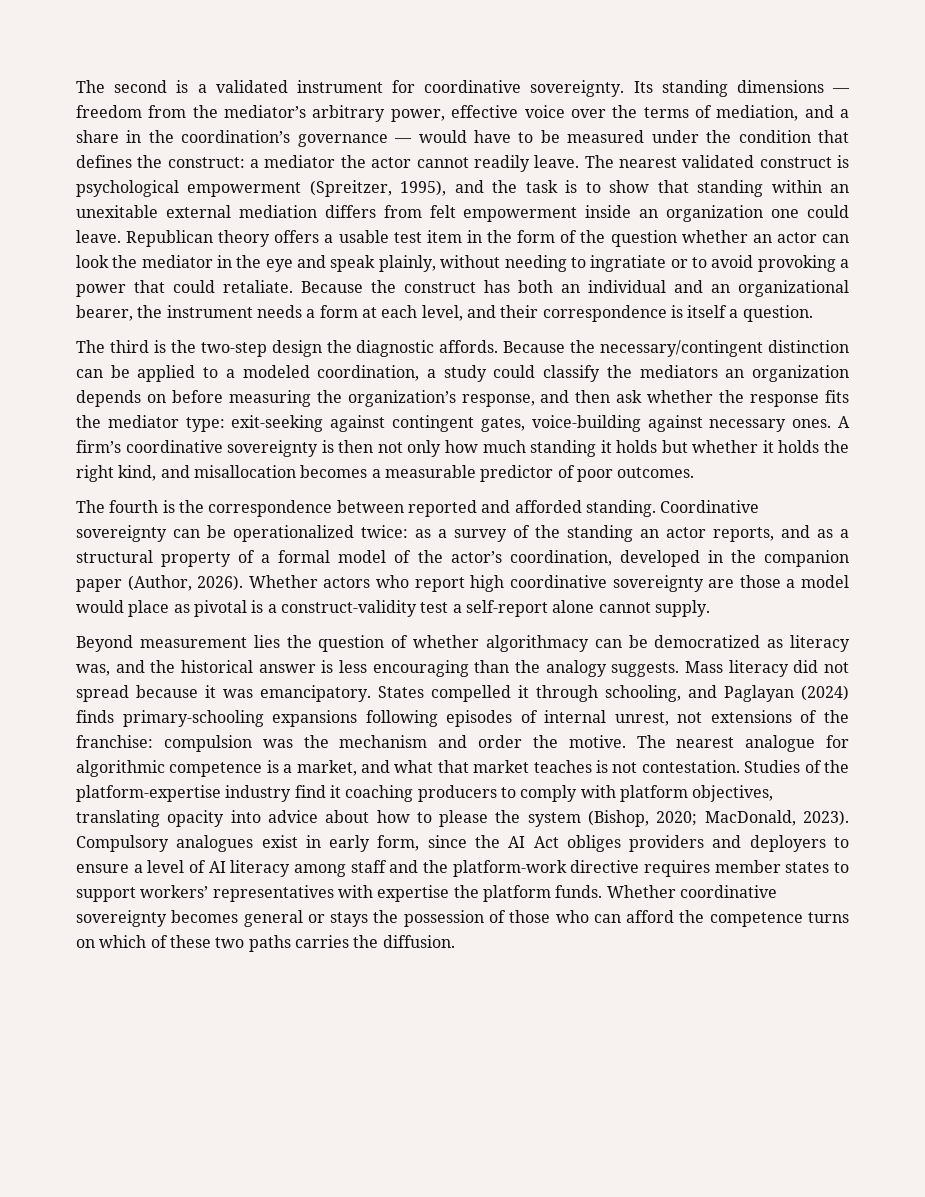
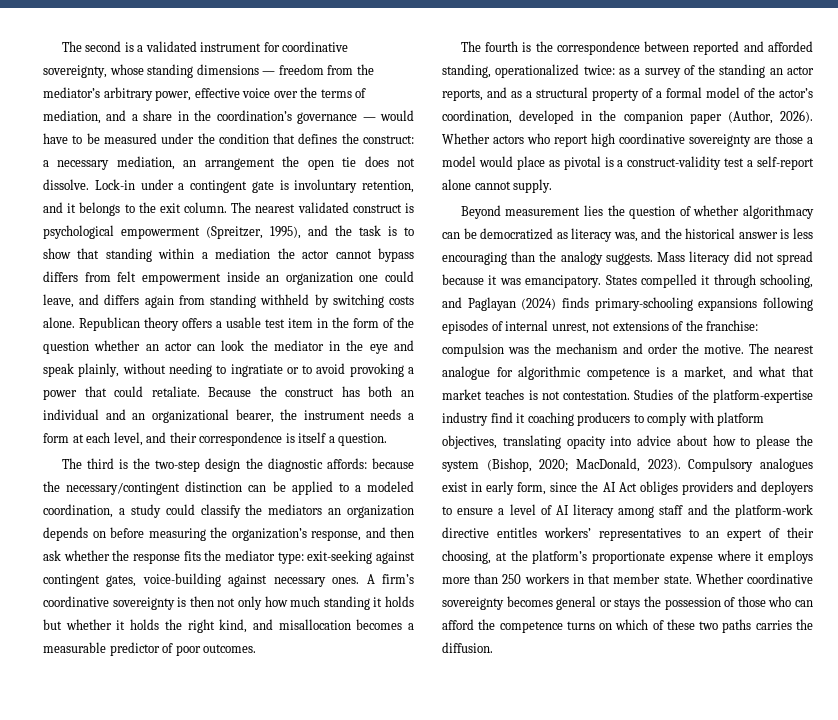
[530,80,653,97] sovereignty. Its -> [43,64,144,78] sovereignty, whose
[264,155,580,172] mediator the actor cannot readily leave. -> [57,156,415,170] [43,179,414,193] [43,202,228,216] necessary mediation, an arrangement the open tie does not dissolve. Lock-in under a contingent gate is involuntary retention, and it belongs to the exit column.
[829,184,849,193] [76,205,317,218] an unexitable external mediation -> [201,248,415,262] a mediation the actor cannot bypass
[76,230,121,243] leave. -> [43,294,415,308] [43,317,75,328] leave, and differs again from standing withheld by switching costs alone.
[439,340,566,353] affords. Because -> [326,458,415,469] affords: because
[585,500,760,517] [76,525,226,542] standing. Coordinative sovereignty can be -> [442,64,491,78] standing,
[644,860,849,877] [76,885,603,902] requires member states to support workers’ representatives with expertise the platform funds. -> [496,527,814,541] [442,550,813,564] [442,573,692,584] entitles workers’ representatives to an expert of their choosing, at the platform’s proportionate expense where it employs more than 250 workers in that member state.

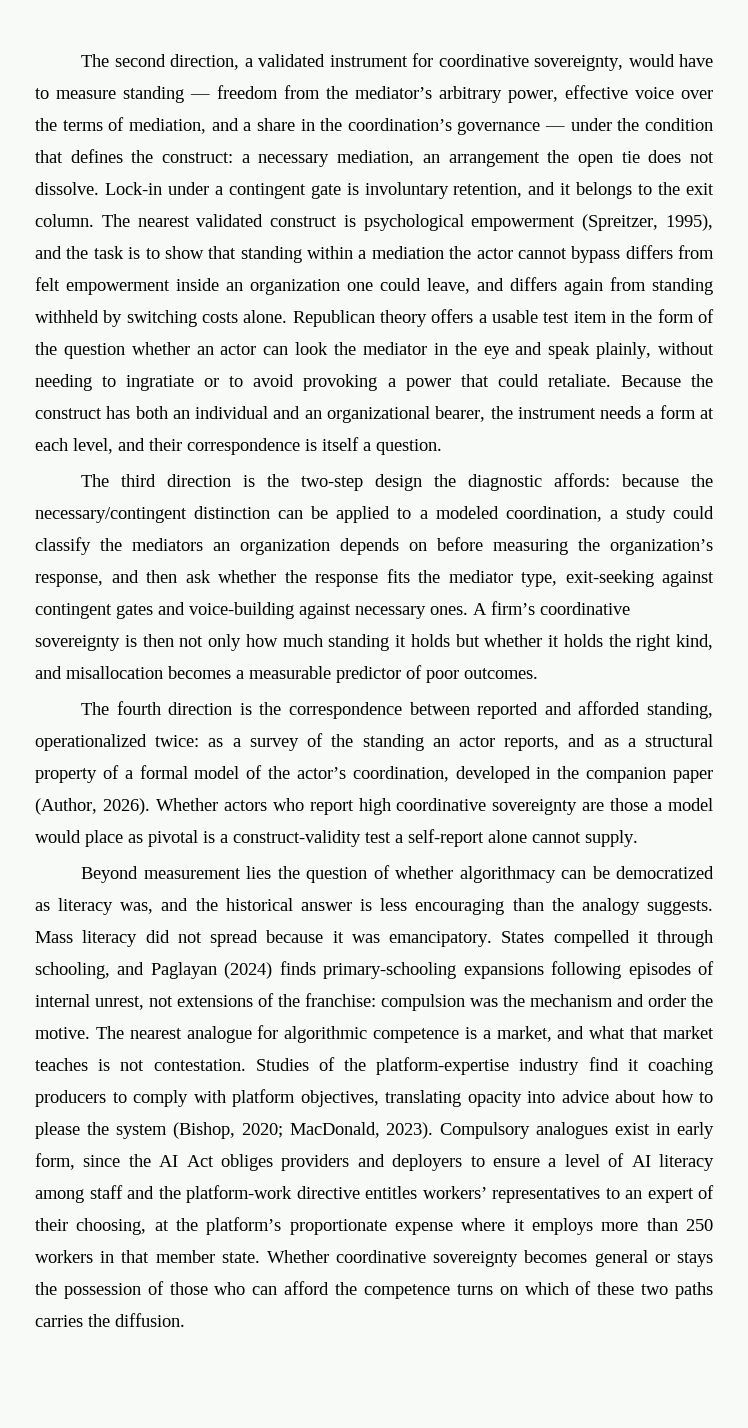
[124,42,134,52] is -> [170,54,240,70] direction,
[109,64,259,78] whose standing dimensions -> [628,54,714,67] [35,86,184,103] would have to measure standing
[379,110,414,121] [43,133,157,144] would have to be measured -> (566, 128) none
(114, 463) none -> [167,474,232,487] direction
[277,552,304,564] type: -> [521,572,557,587] type,
[106,575,137,587] gates, -> [116,602,185,619] gates and
(519, 46) none -> [168,702,233,715] direction

